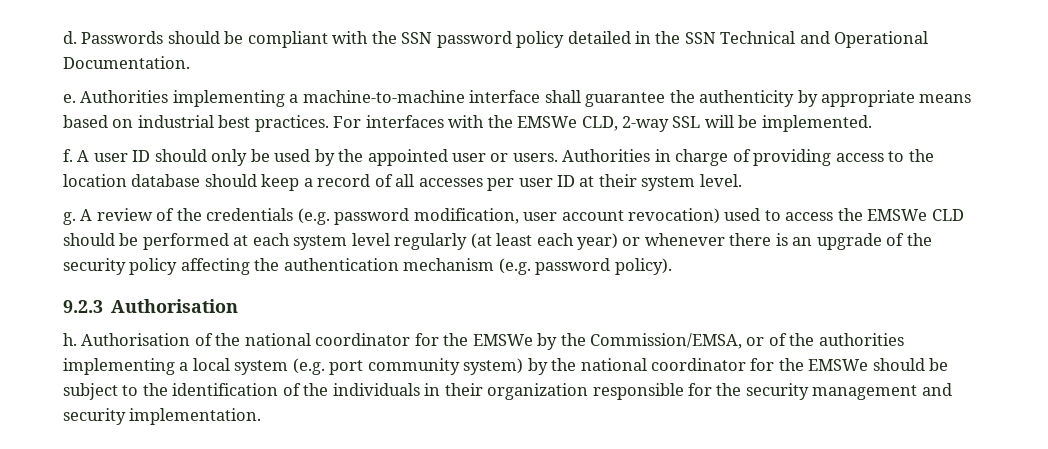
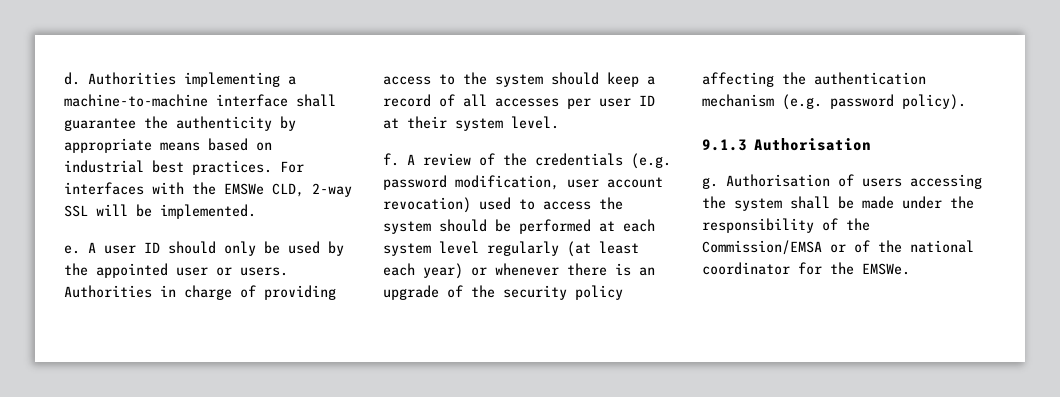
[81,31,929,48] [63,56,190,69] [63,94,76,103] Passwords should be compliant with the SSN password policy detailed in the SSN Technical and Operational Documentation. // e. -> (80, 78) none
[63,149,73,162] f. -> [64,245,80,254] e.
[63,174,201,187] location database -> [495,74,543,87] system
[63,212,76,225] g. -> [383,153,399,166] f.
[867,209,964,221] EMSWe CLD -> [383,221,431,234] system
[63,300,103,313] 9.2.3 -> [702,139,747,151] 9.1.3
[63,333,77,346] h. -> [702,177,718,189] g.
[215,333,904,350] [63,358,949,375] [63,383,952,400] [63,408,262,425] the national coordinator for the EMSWe by the Commission/EMSA, or of the authorities implementing a local system (e.g. port community system) by the national coordinator for the EMSWe should be subject to the identification of the individuals in their organization responsible for the security management and security implementation. -> [862,174,982,189] [702,196,974,211] [702,218,870,233] [702,240,974,255] [702,262,910,275] users accessing the system shall be made under the responsibility of the Commission/EMSA or of the national coordinator for the EMSWe.

